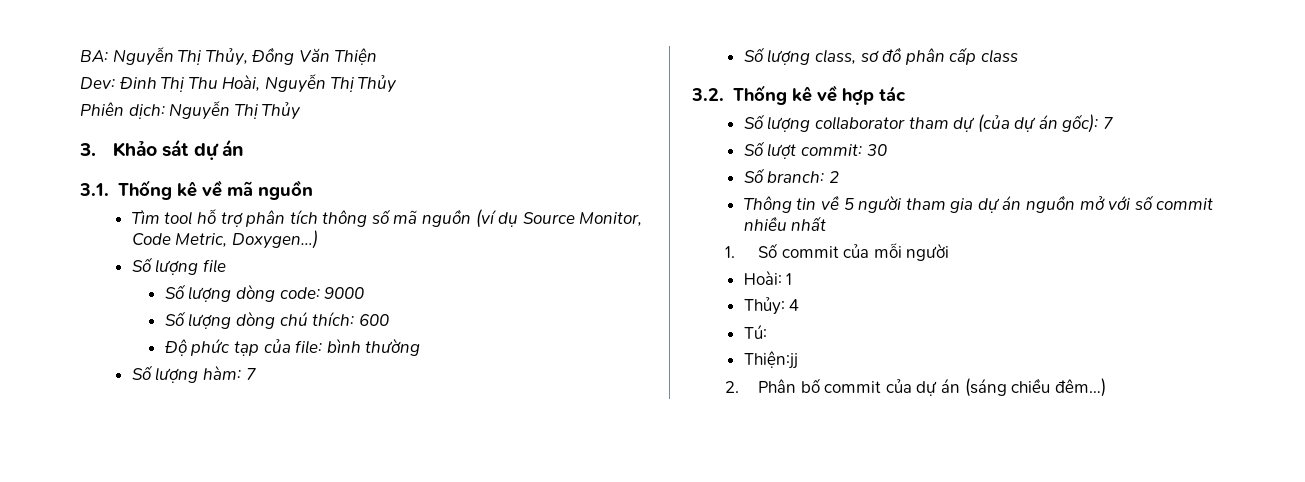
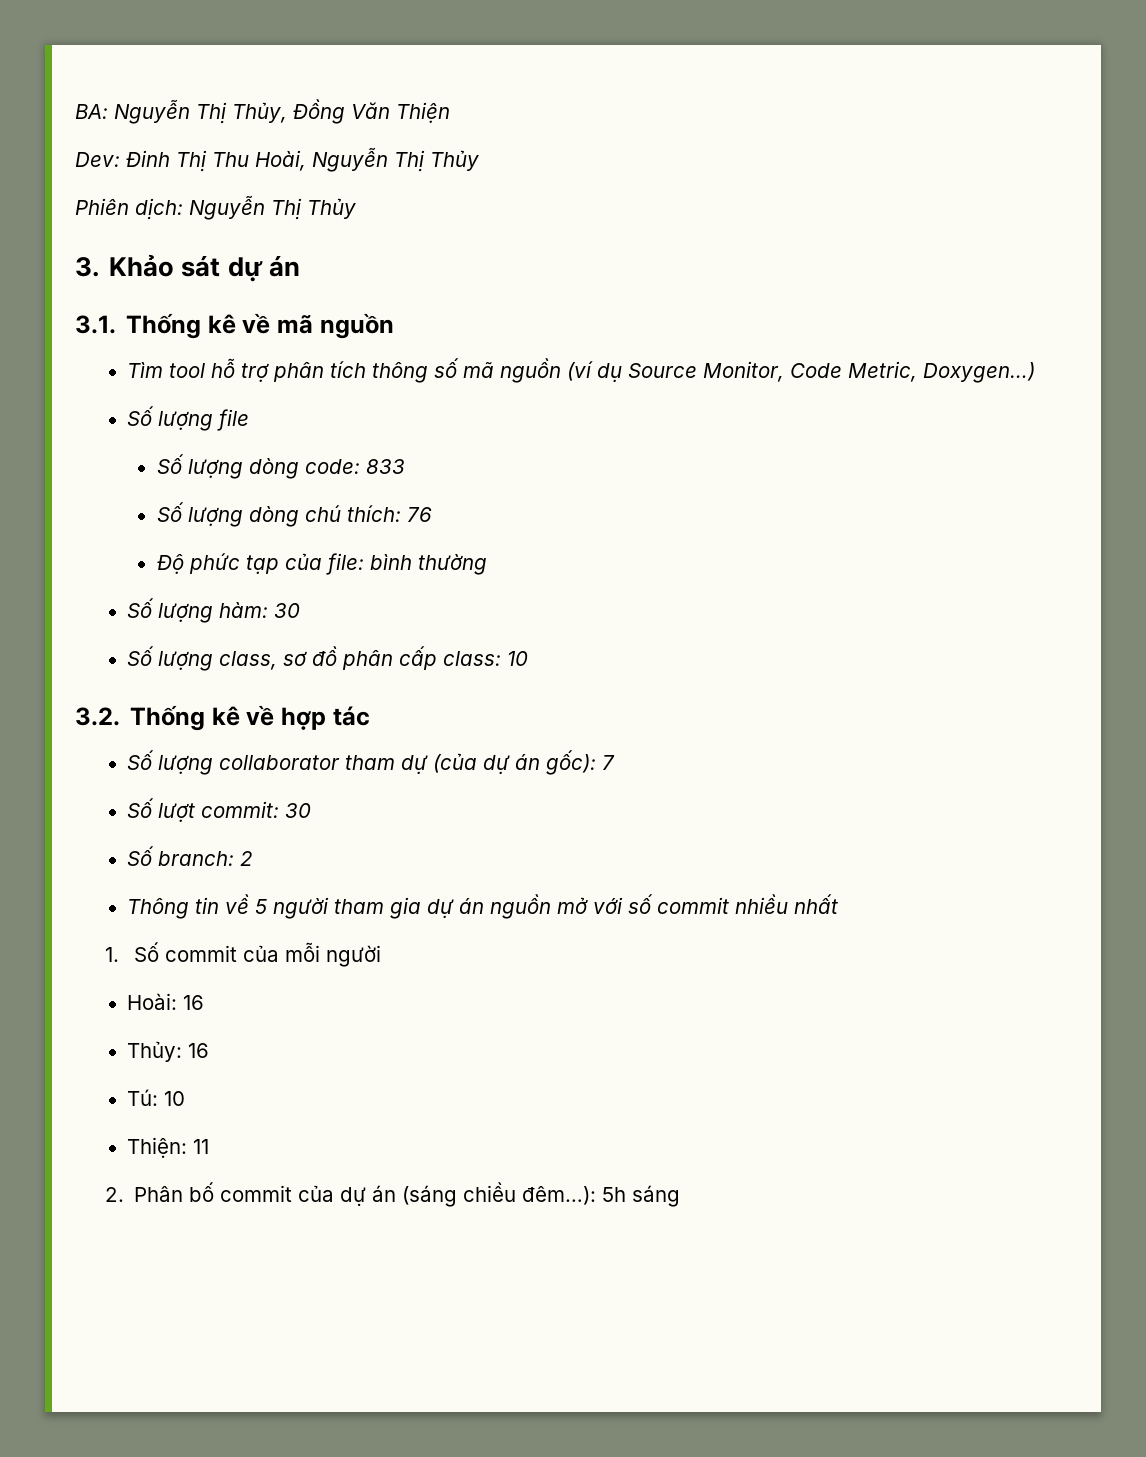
[324,287,365,299] 9000 -> [365,459,405,474] 833
[358,314,389,326] 600 -> [406,507,432,522] 76
[245,368,256,380] 7 -> [274,603,301,618] 30
[980,49,1018,63] class -> [443,651,529,666] class: 10
[786,273,793,285] 1 -> [183,995,205,1010] 16
[789,299,800,311] 4 -> [188,1043,210,1058] 16
[743,351,798,369] // Thiện:jj -> [164,1091,186,1106] [127,1137,210,1158] 10 // Thiện: 11
[1054,378,1106,397] đêm…) -> [522,1185,681,1207] đêm…): 5h sáng

